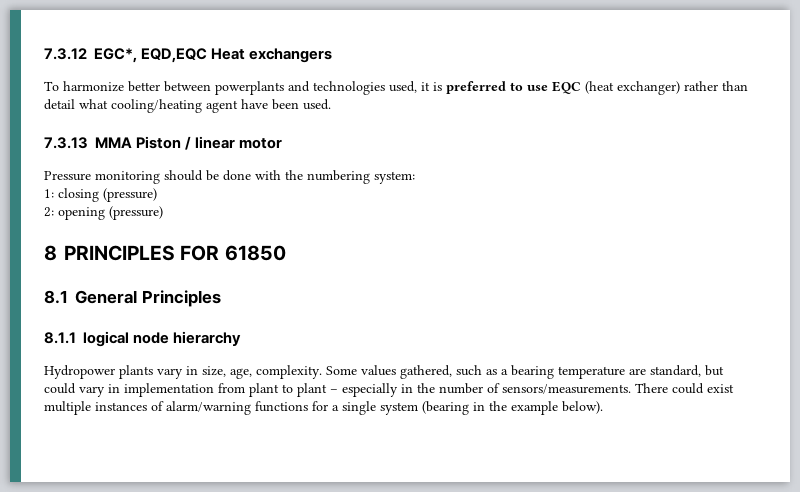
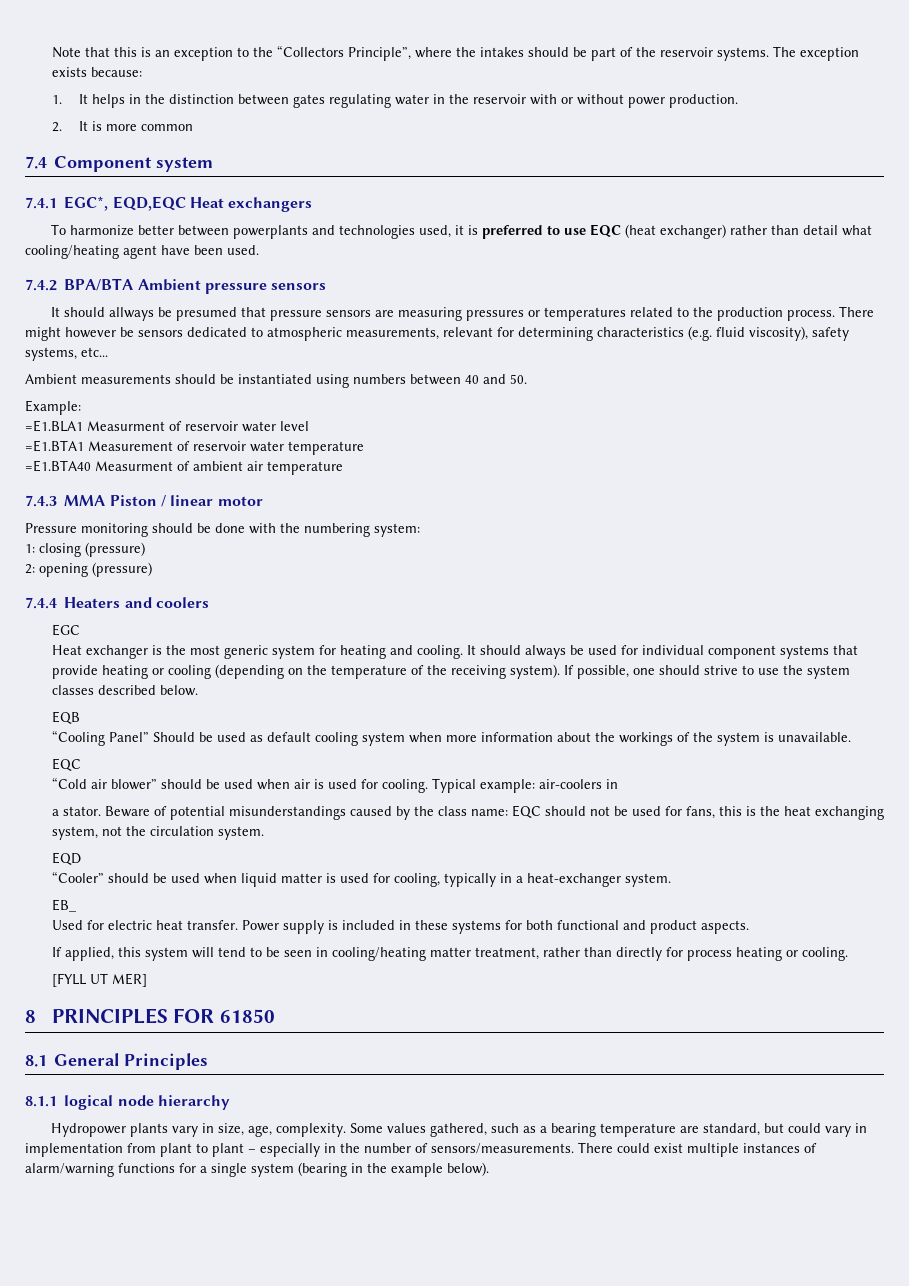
[44,48,87,60] 7.3.12 -> [51,45,859,61] [51,67,142,77] [51,94,738,108] [51,121,193,132] [25,156,214,172] [25,197,57,209] Note that this is an exception to the “Collectors Principle”, where the intakes should be part of the reservoir systems. The exception exists because: // 1. It helps in the distinction between gates regulating water in the reservoir with or without power production. // 2. It is more common // 7.4 Component system // 7.4.1
[44,137,88,149] 7.3.13 -> [25,278,327,294] [50,306,874,321] [25,326,849,341] [25,347,108,361] [25,374,527,388] [25,400,81,415] [25,420,309,432] [25,440,364,455] [25,460,343,475] [25,495,57,507] 7.4.2 BPA/BTA Ambient pressure sensors // It should allways be presumed that pressure sensors are measuring pressures or temperatures related to the production process. There might however be sensors dedicated to atmospheric measurements, relevant for determining characteristics (e.g. fluid viscosity), safety systems, etc... // Ambient measurements should be instantiated using numbers between 40 and 50. // Example: // =E1.BLA1 Measurment of reservoir water level // =E1.BTA1 Measurement of reservoir water temperature // =E1.BTA40 Measurment of ambient air temperature // 7.4.3
(163, 213) none -> [25,597,209,609] [51,624,80,636] [51,645,858,659] [51,664,850,679] [51,685,198,696] [51,711,80,724] [51,730,851,746] [51,758,81,771] [51,777,618,793] [51,805,884,820] [51,826,264,840] [51,852,81,865] [51,871,671,887] [51,899,76,912] [51,920,749,934] [51,947,848,961] [51,973,147,987] // 7.4.4 Heaters and coolers // EGC // Heat exchanger is the most generic system for heating and cooling. It should always be used for individual component systems that provide heating or cooling (depending on the temperature of the receiving system). If possible, one should strive to use the system classes described below. // EQB // “Cooling Panel” Should be used as default cooling system when more information about the workings of the system is unavailable. // EQC // “Cold air blower” should be used when air is used for cooling. Typical example: air-coolers in // a stator. Beware of potential misunderstandings caused by the class name: EQC should not be used for fans, this is the heat exchanging system, not the circulation system. // EQD // “Cooler” should be used when liquid matter is used for cooling, typically in a heat-exchanger system. // EB_ // Used for electric heat transfer. Power supply is included in these systems for both functional and product aspects. // If applied, this system will tend to be seen in cooling/heating matter treatment, rather than directly for process heating or cooling. // [FYLL UT MER]

